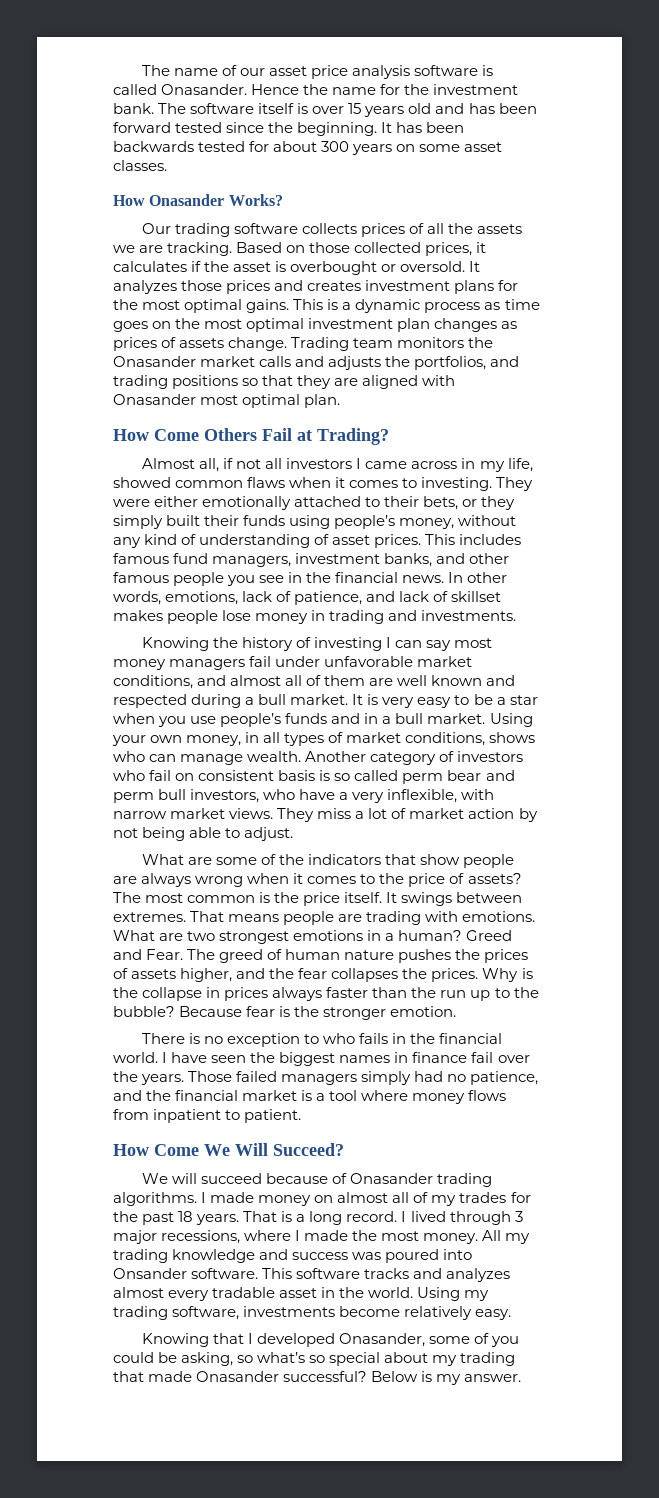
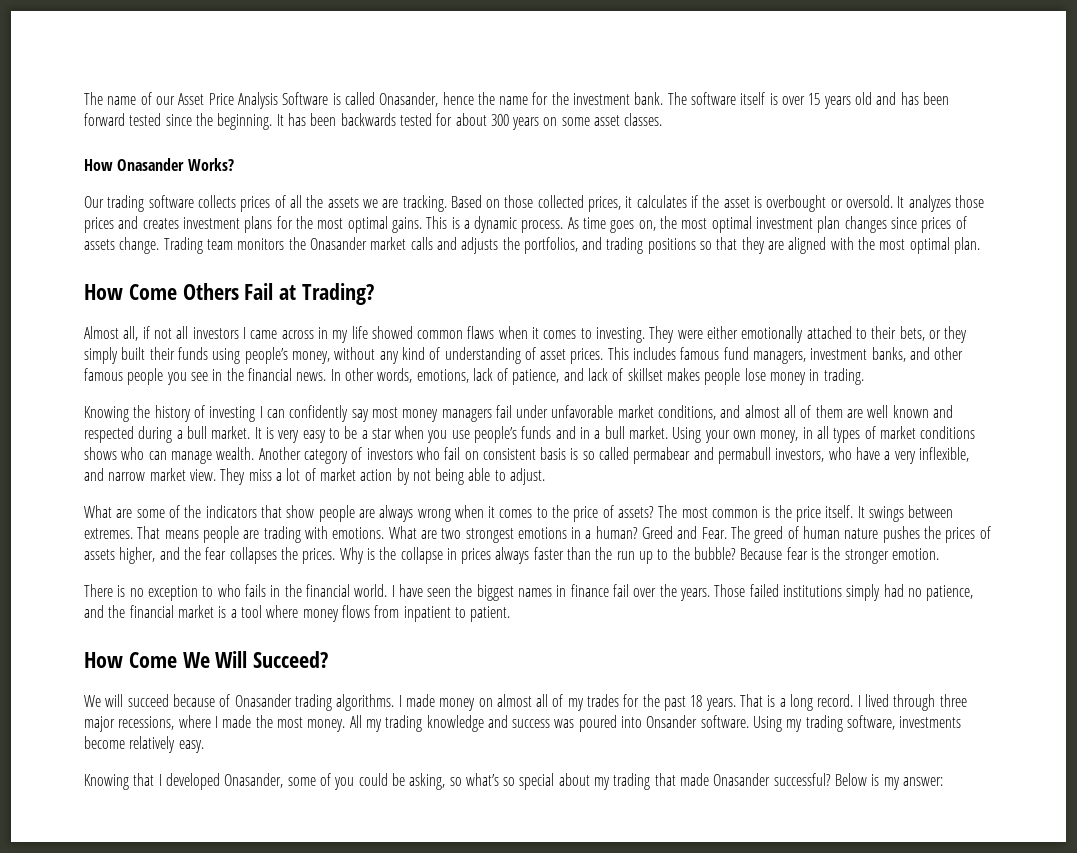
[269,65,494,79] [113,84,300,95] asset price analysis software is called Onasander. Hence -> [178,92,474,109] Asset Price Analysis Software is called Onasander, hence
[424,302,501,313] process as -> [521,217,579,233] process. As
[152,321,172,329] on -> [638,220,656,231] on,
[501,321,518,329] as -> [891,217,918,229] since
[113,394,196,405] Onasander -> [858,237,876,250] the
[507,458,533,472] life, -> [351,326,368,339] life
[329,610,517,624] trading and investments. -> [823,368,864,385] trading.
(423, 644) none -> [289,405,349,422] confidently
[405,732,486,746] conditions, -> [920,426,976,439] conditions
[402,770,515,784] [113,789,187,803] perm bear and perm bull -> [633,447,772,464] permabear and permabull
[461,789,495,800] with -> [84,468,104,481] and
[229,808,274,819] views. -> [189,469,216,481] view.
[281,1074,358,1085] managers -> [783,585,843,597] institutions
[514,1211,523,1222] 3 -> [939,694,967,707] three
[262,1268,511,1282] [113,1287,414,1301] This software tracks and analyzes almost every tradable asset in the world. -> (749, 721) none
[464,1374,522,1382] answer. -> [903,777,944,786] answer:

